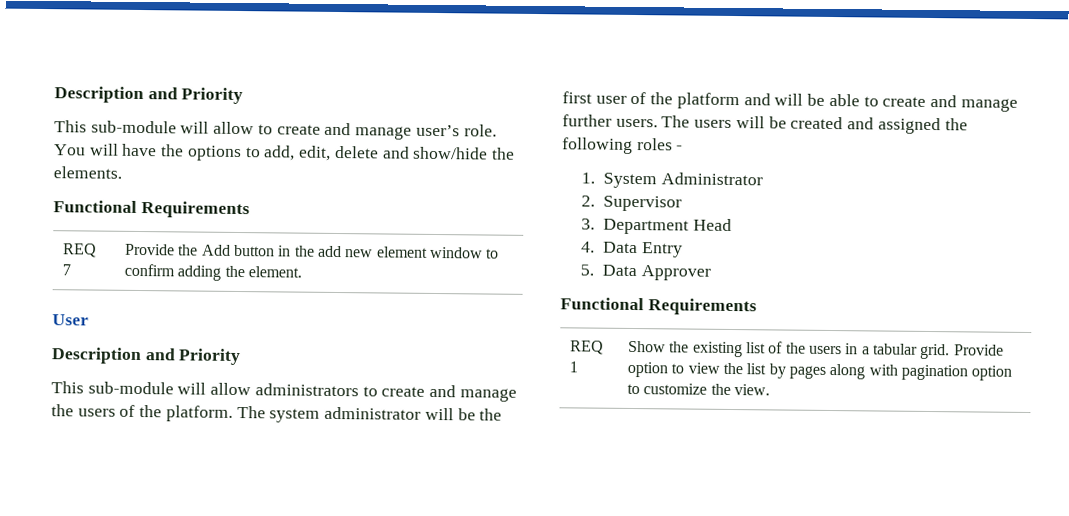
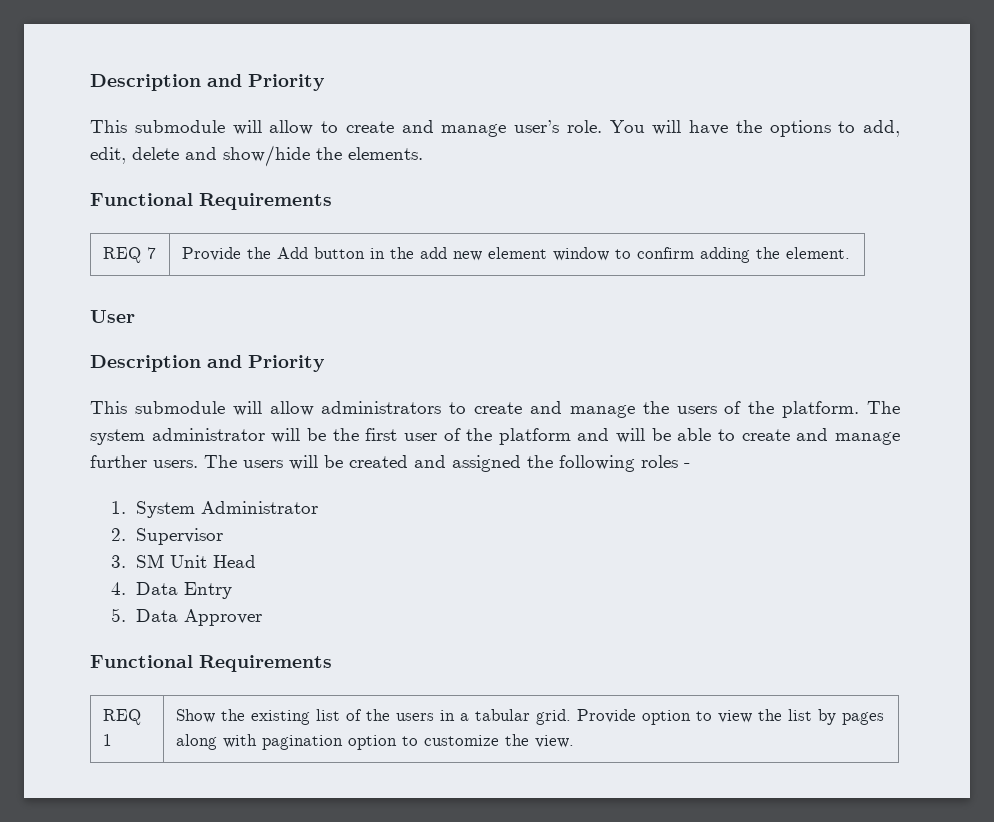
[54,86,244,105] [54,120,177,134] Description and Priority // This sub-module -> [90,74,325,91] [90,120,225,133] Description and Priority // This submodule
[87,381,174,395] sub-module -> [134,401,225,414] submodule
[603,218,690,235] Department -> [135,554,207,568] SM Unit

